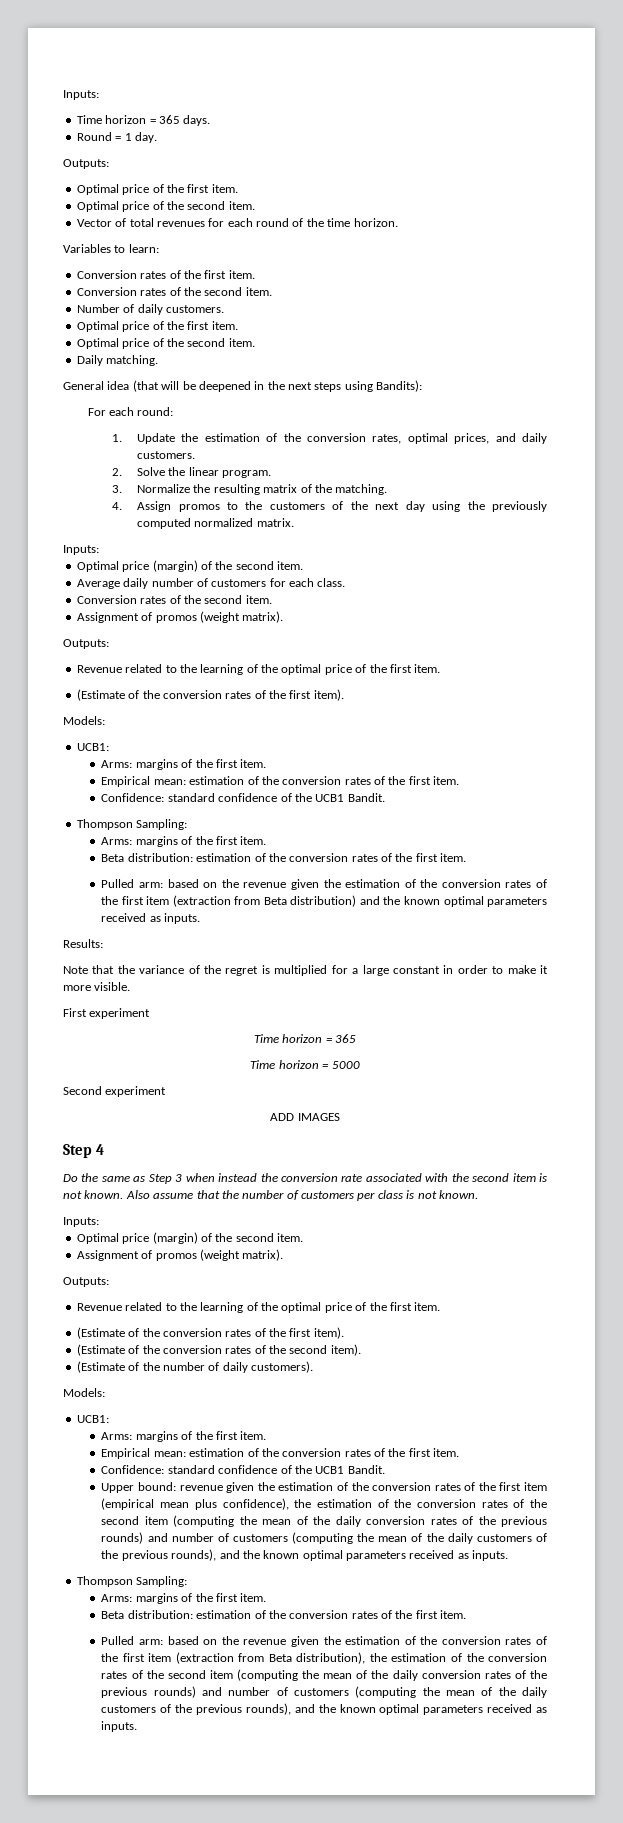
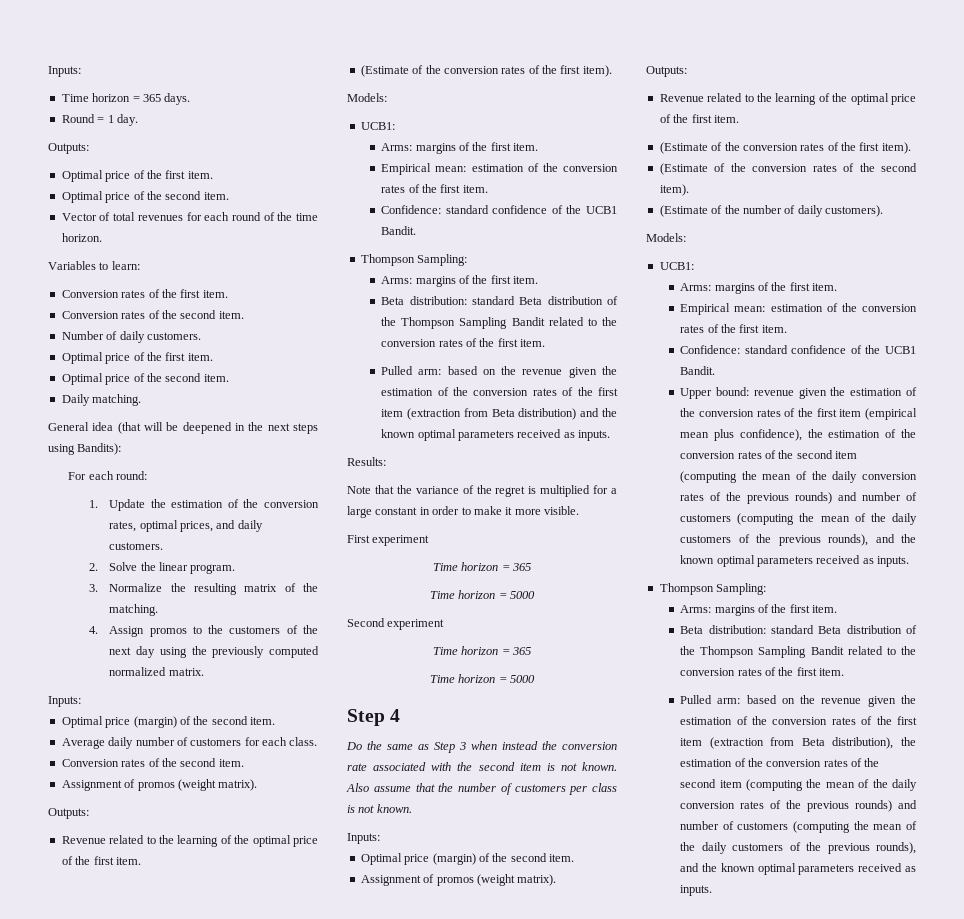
[196,853,266,862] estimation of -> [471,296,618,305] [381,317,597,329] standard Beta distribution of the Thompson Sampling Bandit related to
[270,1113,340,1121] ADD IMAGES -> [432,646,532,655] [429,674,536,683] Time horizon = 365 // Time horizon = 5000
[196,1610,266,1619] estimation of -> [770,625,917,634] [680,646,896,658] standard Beta distribution of the Thompson Sampling Bandit related to

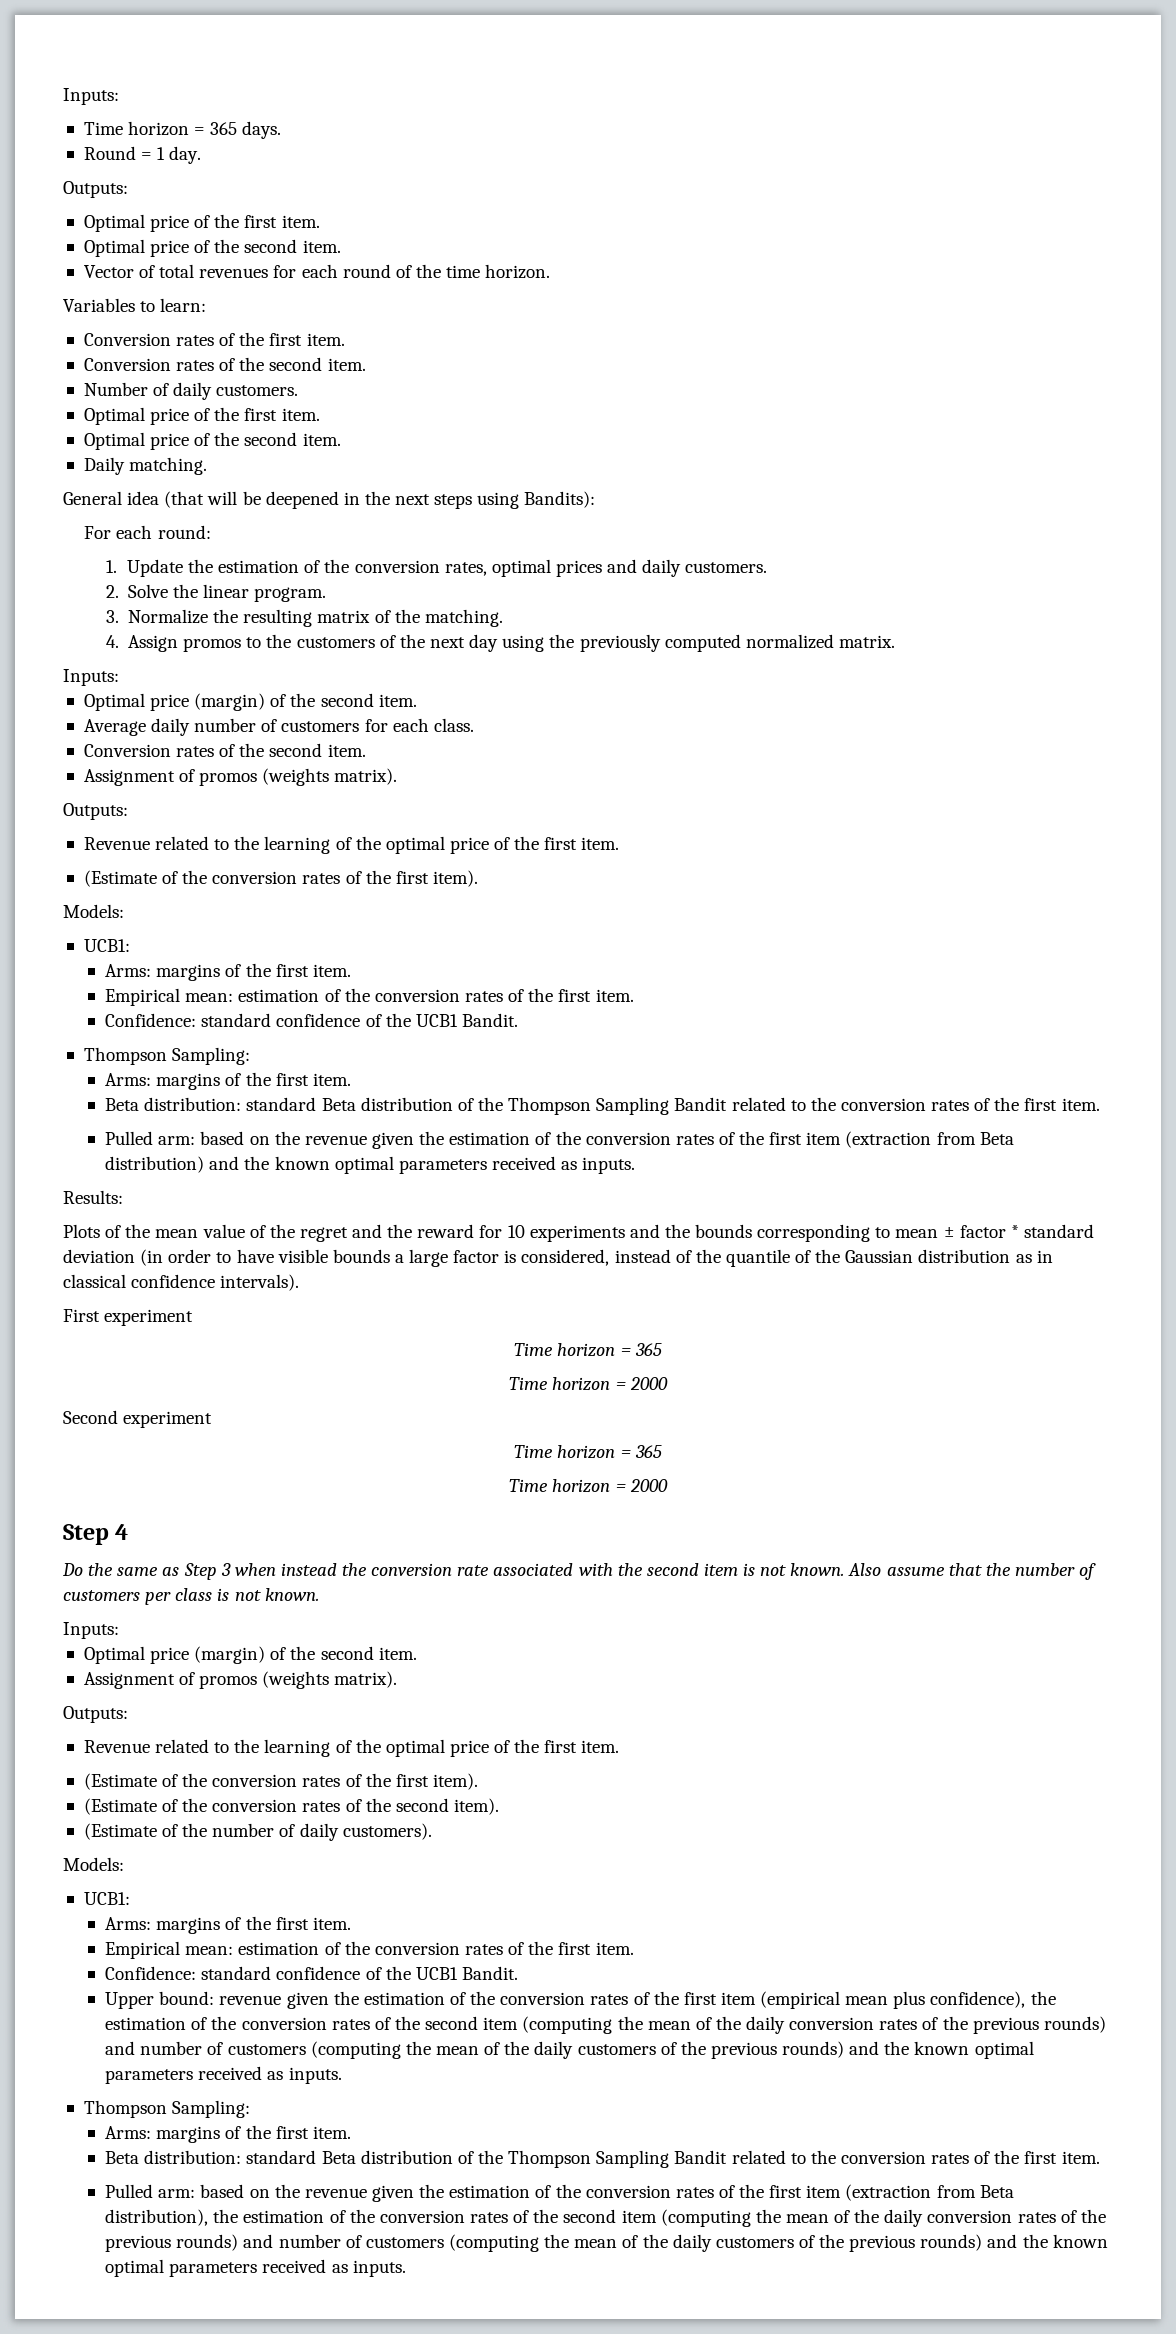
[180,521,214,532] prices, -> [555,560,602,577] prices
[177,779,216,791] (weight -> [262,768,330,786] (weights
[347,485,617,497] [347,506,579,518] Note that the variance of the regret is multiplied for a large constant in order to make it more visible. -> [63,1224,1094,1242] [63,1249,1053,1267] [63,1274,300,1291] Plots of the mean value of the regret and the reward for 10 experiments and the bounds corresponding to mean ± factor * standard deviation (in order to have visible bounds a large factor is considered, instead of the quantile of the Gaussian distribution as in classical confidence intervals).
[510,591,536,599] 5000 -> [629,1377,668,1390] 2000
[510,675,536,683] 5000 -> [629,1479,668,1492] 2000
[476,874,515,886] (weight -> [262,1671,330,1689] (weights
[828,534,869,546] rounds), -> [782,2041,845,2058] rounds)
[876,842,916,854] rounds), -> [920,2234,983,2251] rounds)

